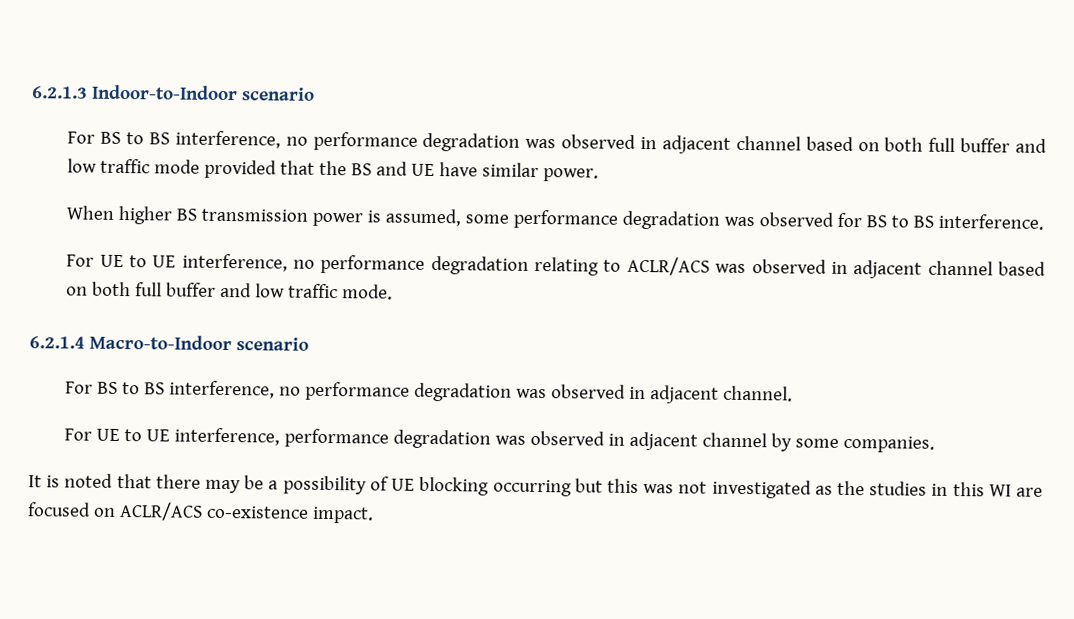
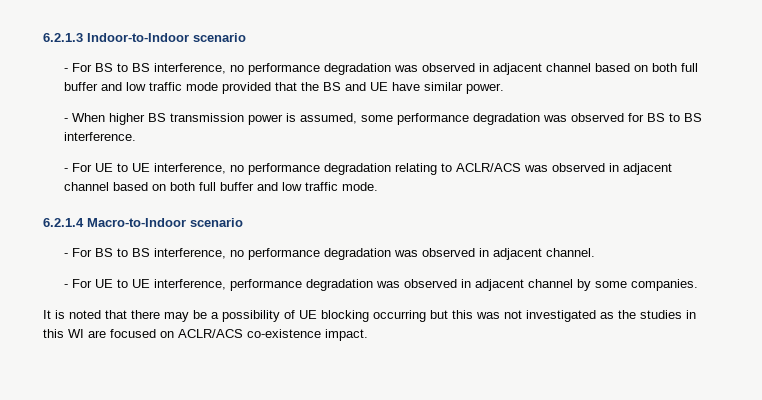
(315, 94) none -> [63,68,68,72] -
(600, 175) none -> [63,118,68,122] -
(1045, 221) none -> [63,168,68,172] -
(309, 344) none -> [63,253,68,257] -
(794, 393) none -> [63,284,68,288] -

